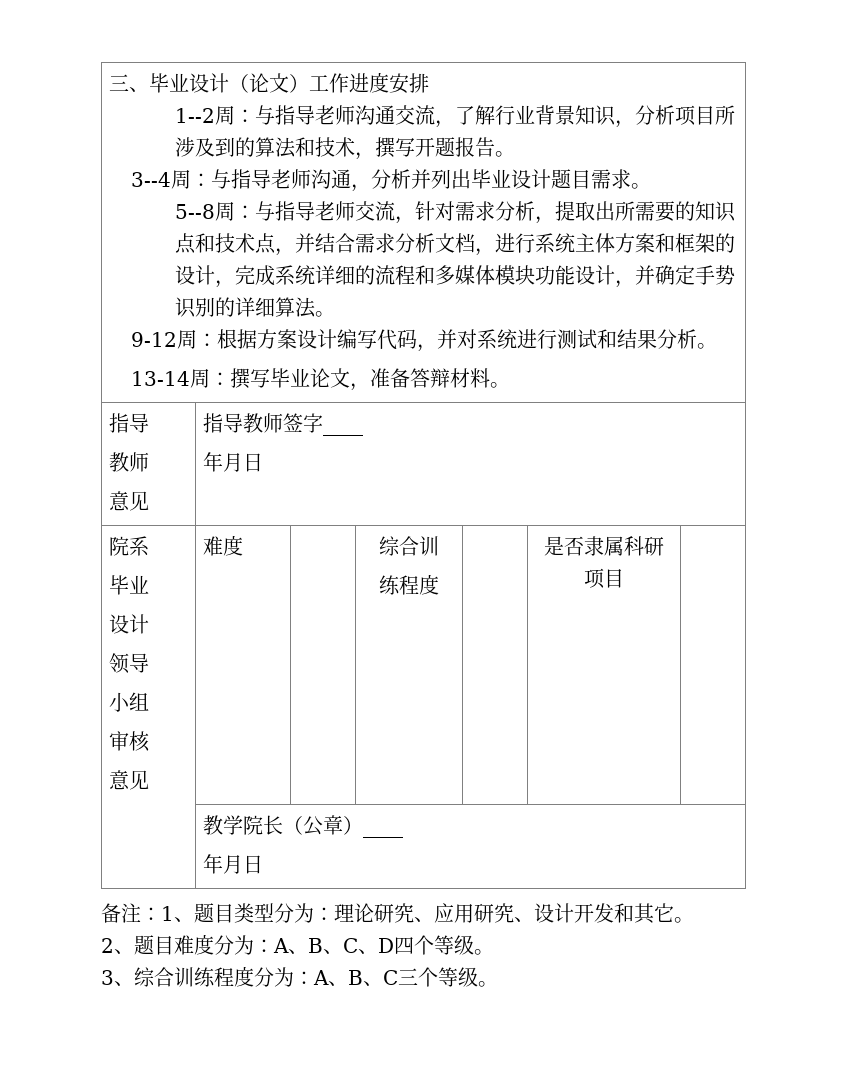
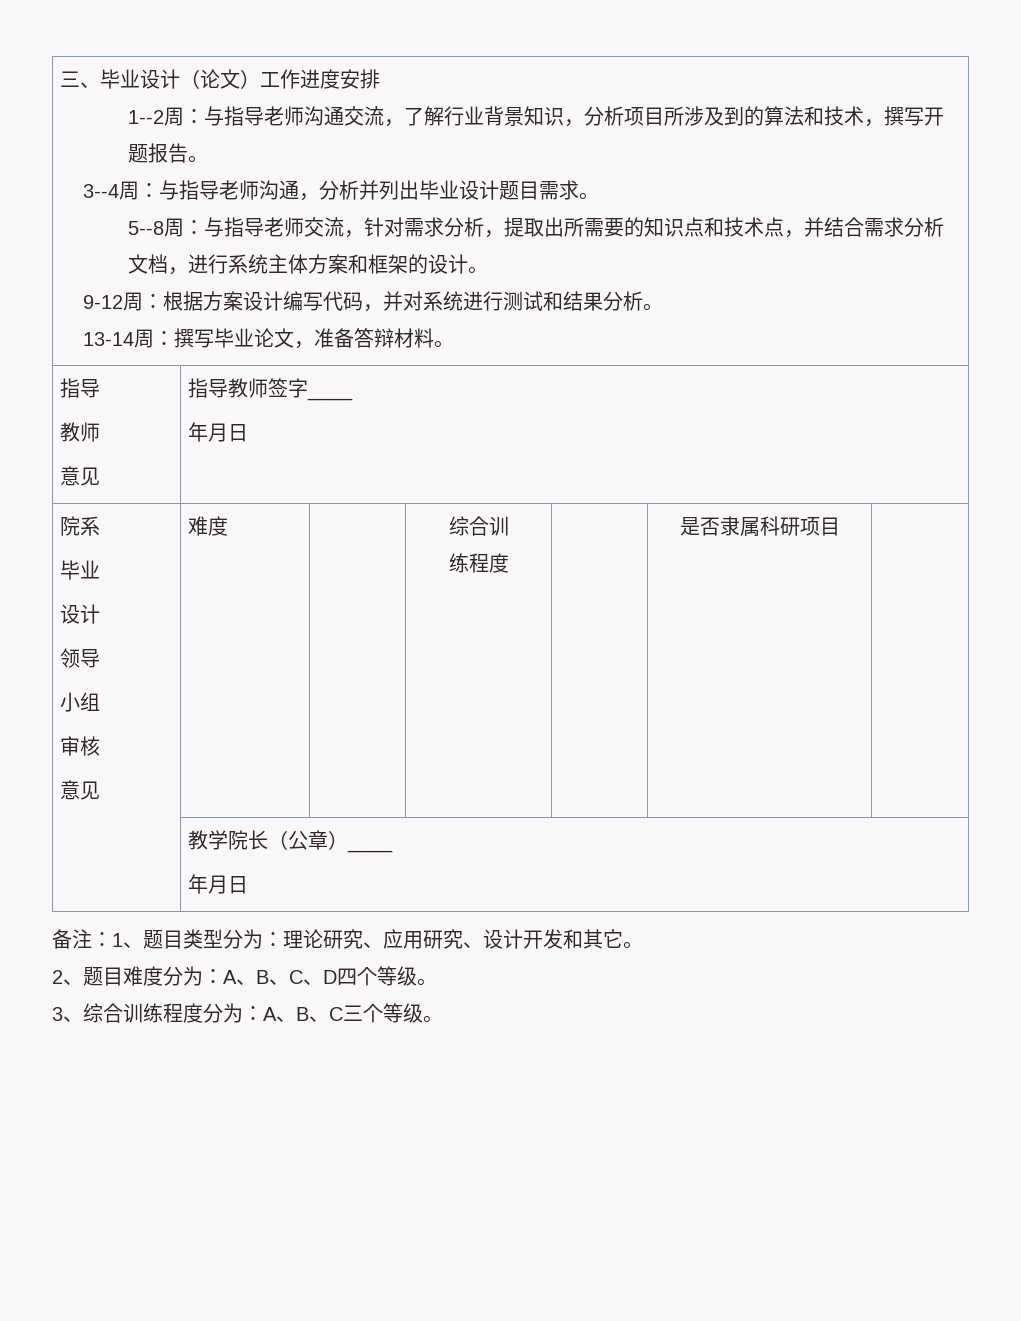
[214,265,735,288] [174,297,316,318] ，完成系统详细的流程和多媒体模块功能设计，并确定手势识别的详细算法 -> (468, 264) none

